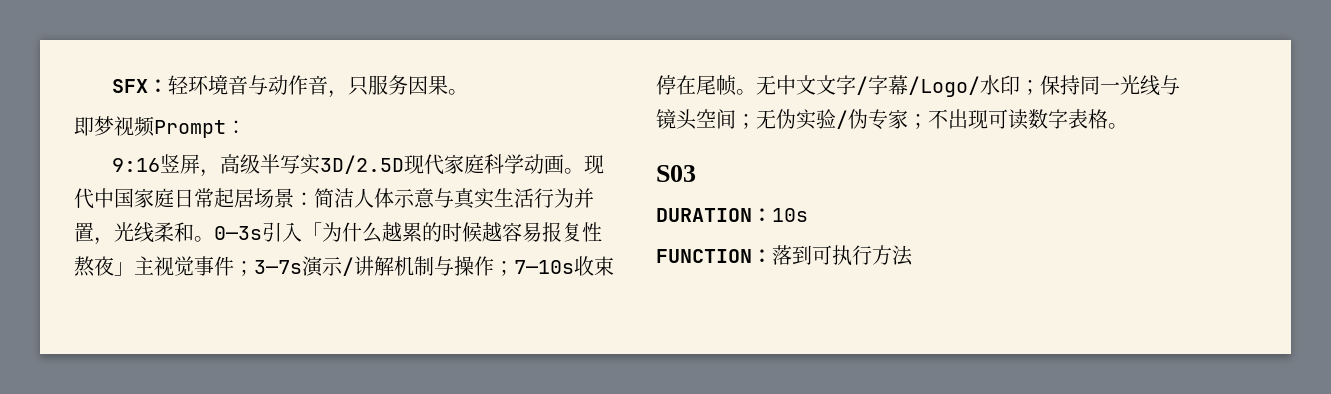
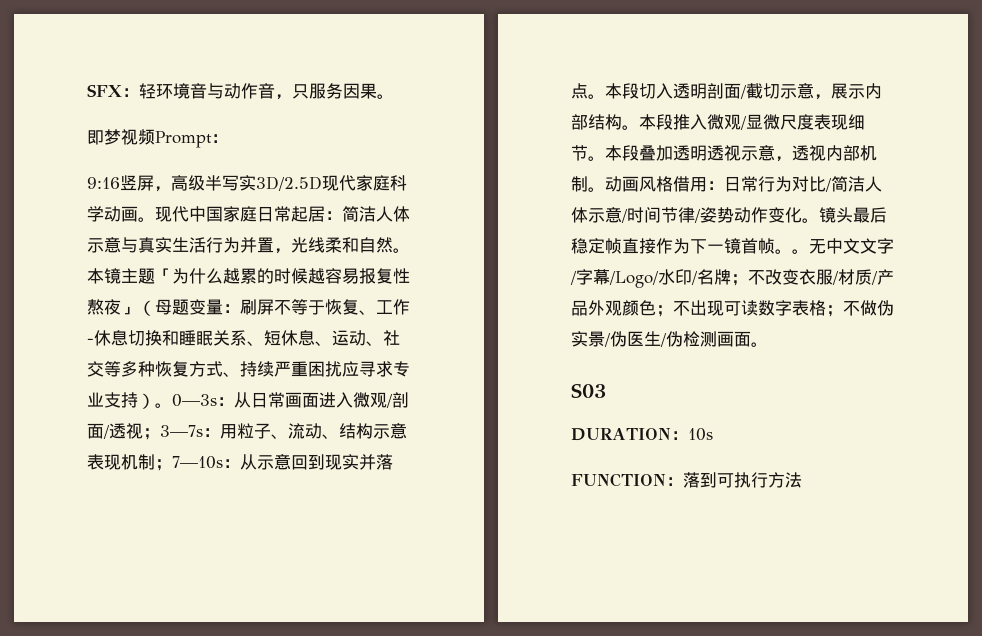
[254,188,294,208] 场景 -> (325, 214) none
[194,222,302,242] 。0—3s引入 -> [359,237,410,253] [87,268,155,284] 自然。本镜主题
[134,256,614,277] [656,75,737,96] 主视觉事件；3—7s演示/讲解机制与操作；7—10s收束停在尾帧 -> [138,299,410,316] [87,330,400,346] [87,361,410,377] [87,392,409,409] [87,423,407,440] [87,454,393,471] [571,83,882,100] [571,114,865,130] [571,145,877,162] [571,176,882,192] [571,207,887,223] [571,238,792,254] （母题变量：刷屏不等于恢复、工作-休息切换和睡眠关系、短休息、运动、社交等多种恢复方式、持续严重困扰应寻求专业支持）。0—3s：从日常画面进入微观/剖面/透视；3—7s：用粒子、流动、结构示意表现机制；7—10s：从示意回到现实并落点。本段切入透明剖面/截切示意，展示内部结构。本段推入微观/显微尺度表现细节。本段叠加透明透视示意，透视内部机制。动画风格借用：日常行为对比/简洁人体示意/时间节律/姿势动作变化。镜头最后稳定帧直接作为下一镜首帧。
[1020,75,1180,96] [656,109,908,130] ；保持同一光线与镜头空间；无伪实验/伪专家 -> [691,269,894,286] [571,300,656,316] /名牌；不改变衣服/材质/产品外观颜色
(1108, 119) none -> [826,300,894,317] [571,331,751,347] ；不做伪实景/伪医生/伪检测画面

